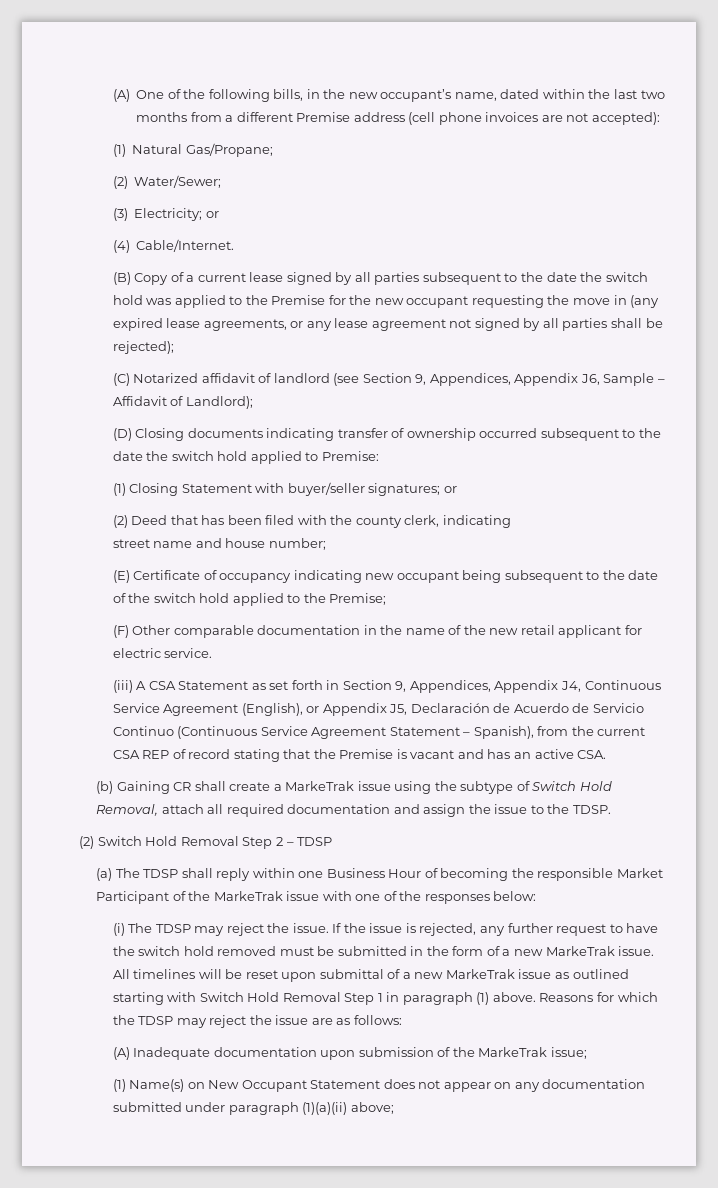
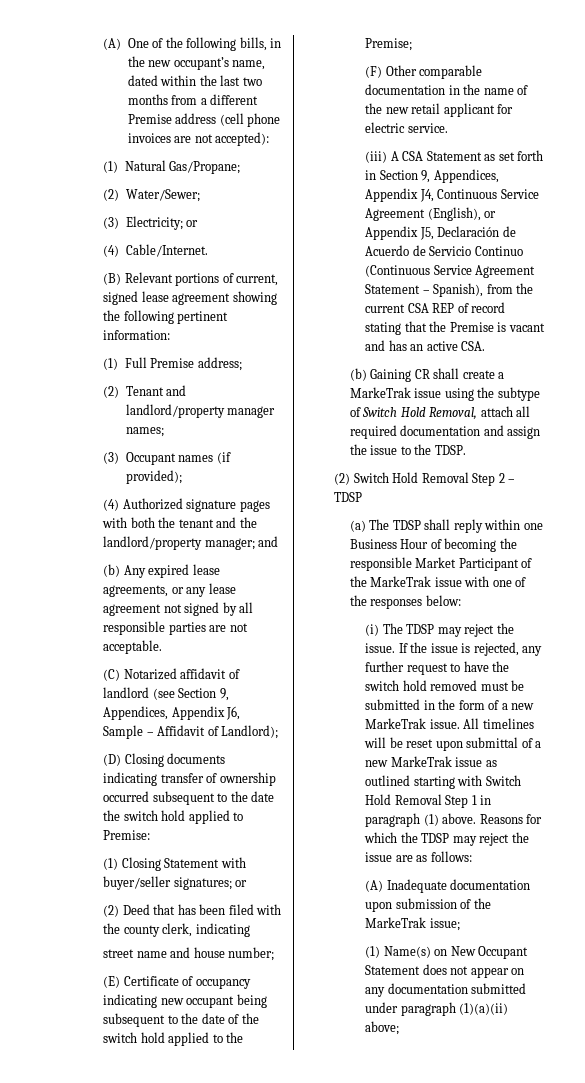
[134,272,648,285] [112,295,660,308] Copy of a current lease signed by all parties subsequent to the date the switch hold was applied to the Premise for the new occupant requesting the move in (any -> [124,272,279,286] [103,291,277,305] [103,310,229,324] [103,330,171,340] [103,357,242,371] [103,385,187,398] [125,404,276,418] [125,427,164,437] [103,452,231,465] [125,470,182,484] [103,498,270,512] [102,517,257,528] [103,536,279,550] [103,564,146,578] Relevant portions of current, signed lease agreement showing the following pertinent information: // (1) Full Premise address; // (2) Tenant and landlord/property manager names; // (3) Occupant names (if provided); // (4) Authorized signature pages with both the tenant and the landlord/property manager; and // (b) Any
[562,318,663,331] [112,341,174,354] parties shall be rejected); -> [103,621,248,635] [103,640,163,654] responsible parties are not acceptable.

